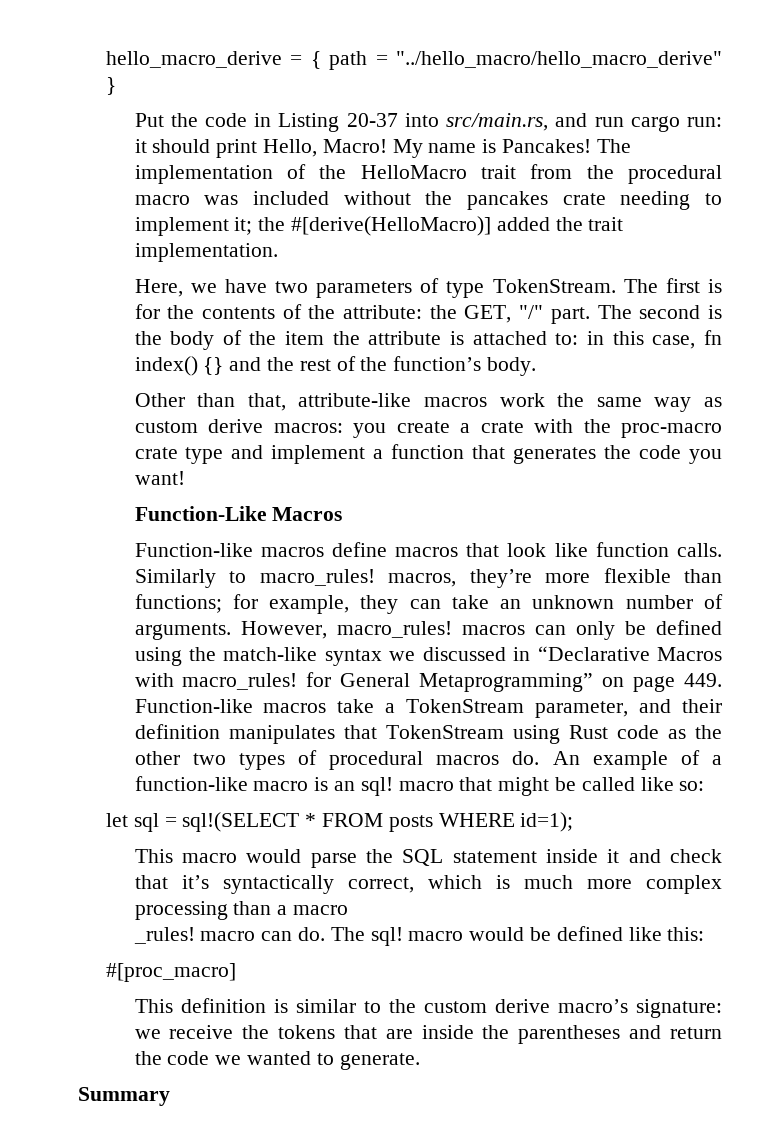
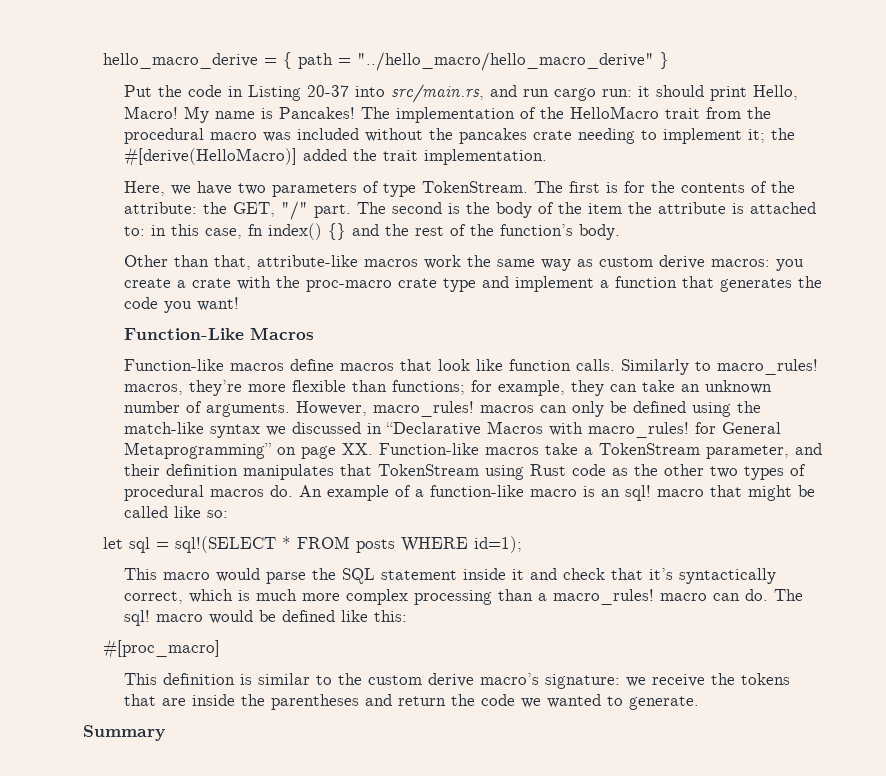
[683,673,722,687] 449. -> [341,443,373,455] XX.
[292,905,348,915] [133,927,195,944] macro // _rules! -> [552,589,654,605] macro_rules!

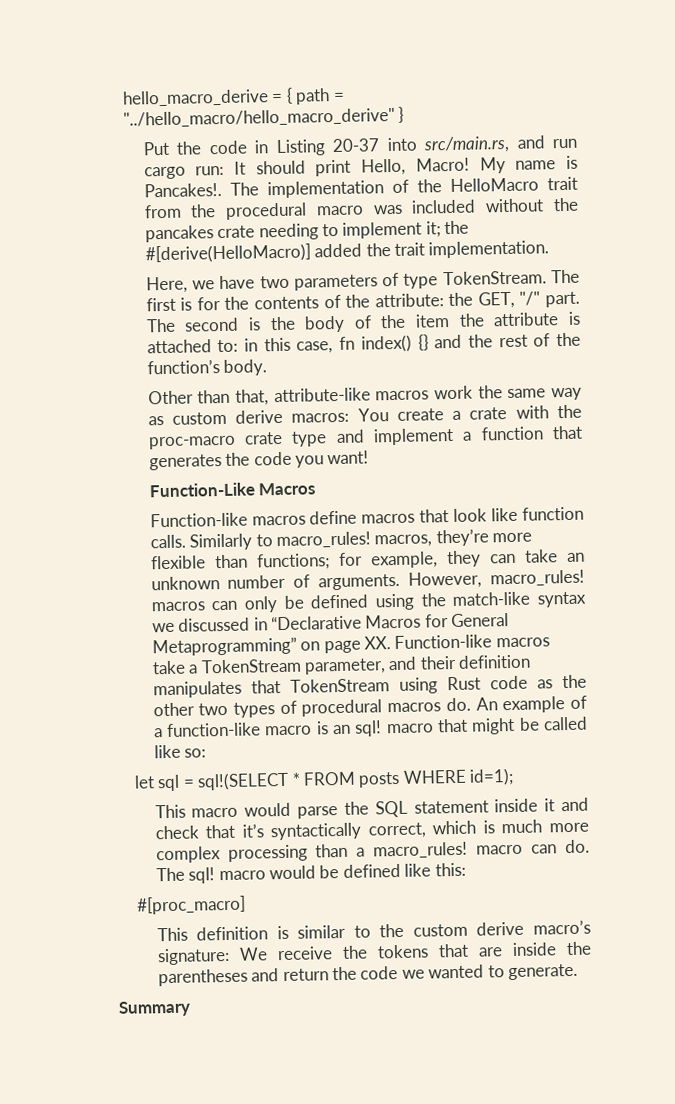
[637,86,650,97] it -> [234,161,247,175] It
[278,107,355,119] Pancakes! -> [143,182,222,198] Pancakes!.
[775,259,804,271] you -> [357,408,389,422] You
[548,422,689,438] with macro_rules! -> (422, 621) none
[625,677,646,687] we -> [238,947,268,961] We

